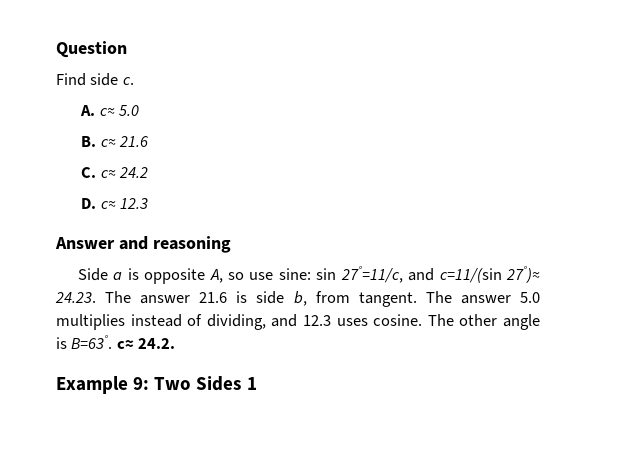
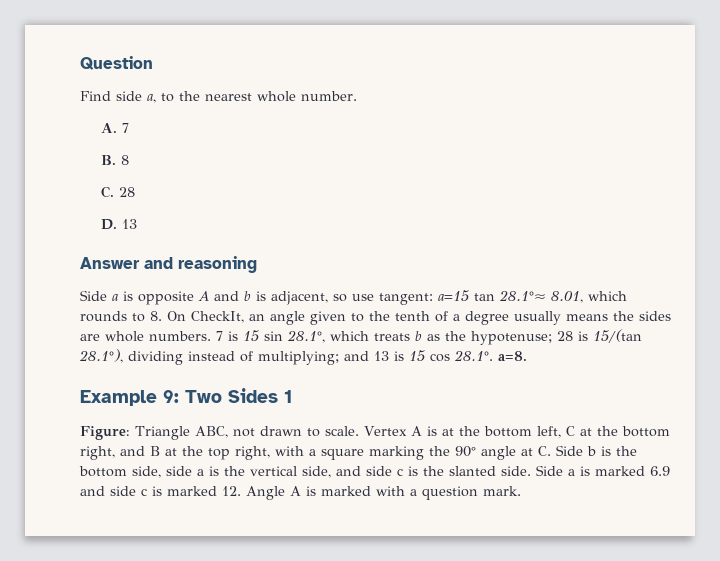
[122,77,134,85] c. -> [147,91,357,103] a, to the nearest whole number.
[99,105,140,116] c≈ 5.0 -> [121,123,129,133] 7
[100,136,150,147] [81,167,149,178] c≈ 21.6 // C. c≈ 24.2 -> [120,155,129,165] [100,186,135,198] 8 // C. 28
[100,198,149,209] c≈ 12.3 -> [121,219,137,229] 13
[209,266,540,283] [55,291,540,307] [56,314,541,330] [56,335,176,349] A, so use sine: sin 27°=11/c, and c=11/(sin 27°)≈ 24.23. The answer 21.6 is side b, from tangent. The answer 5.0 multiplies instead of dividing, and 12.3 uses cosine. The other angle is B=63°. c≈ 24.2. -> [198,290,627,305] [80,311,671,325] [80,329,642,345] [79,349,527,365] A and b is adjacent, so use tangent: a=15 tan 28.1°≈ 8.01, which rounds to 8. On CheckIt, an angle given to the tenth of a degree usually means the sides are whole numbers. 7 is 15 sin 28.1°, which treats b as the hypotenuse; 28 is 15/(tan 28.1°), dividing instead of multiplying; and 13 is 15 cos 28.1°. a=8.
(257, 383) none -> [80,426,670,440] [80,445,637,460] [79,465,670,478] [80,486,521,500] // Figure: Triangle ABC, not drawn to scale. Vertex A is at the bottom left, C at the bottom right, and B at the top right, with a square marking the 90° angle at C. Side b is the bottom side, side a is the vertical side, and side c is the slanted side. Side a is marked 6.9 and side c is marked 12. Angle A is marked with a question mark.

